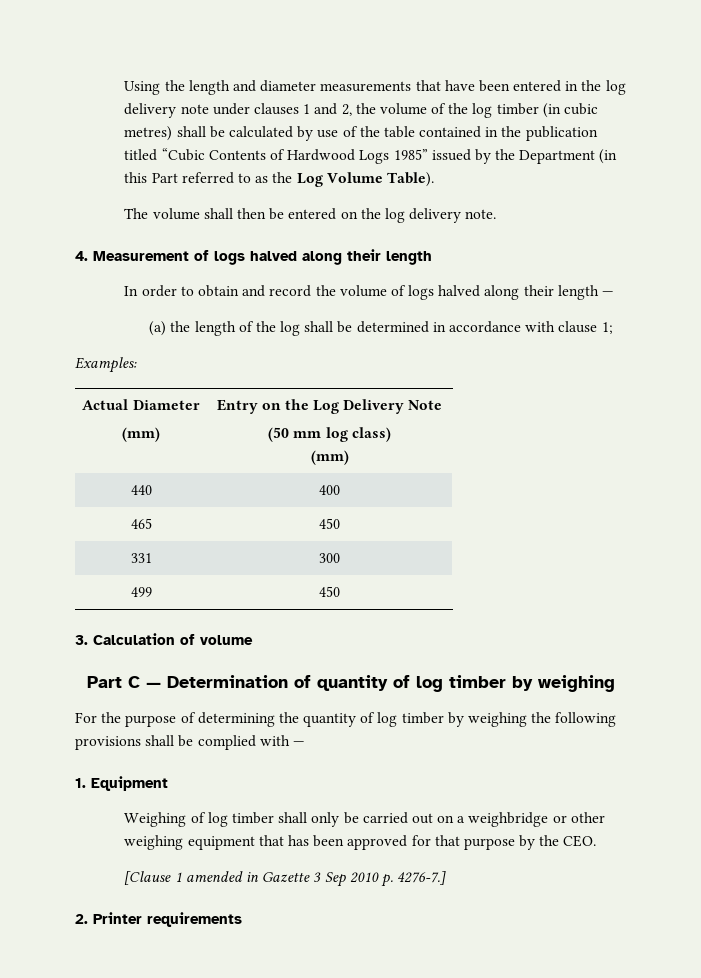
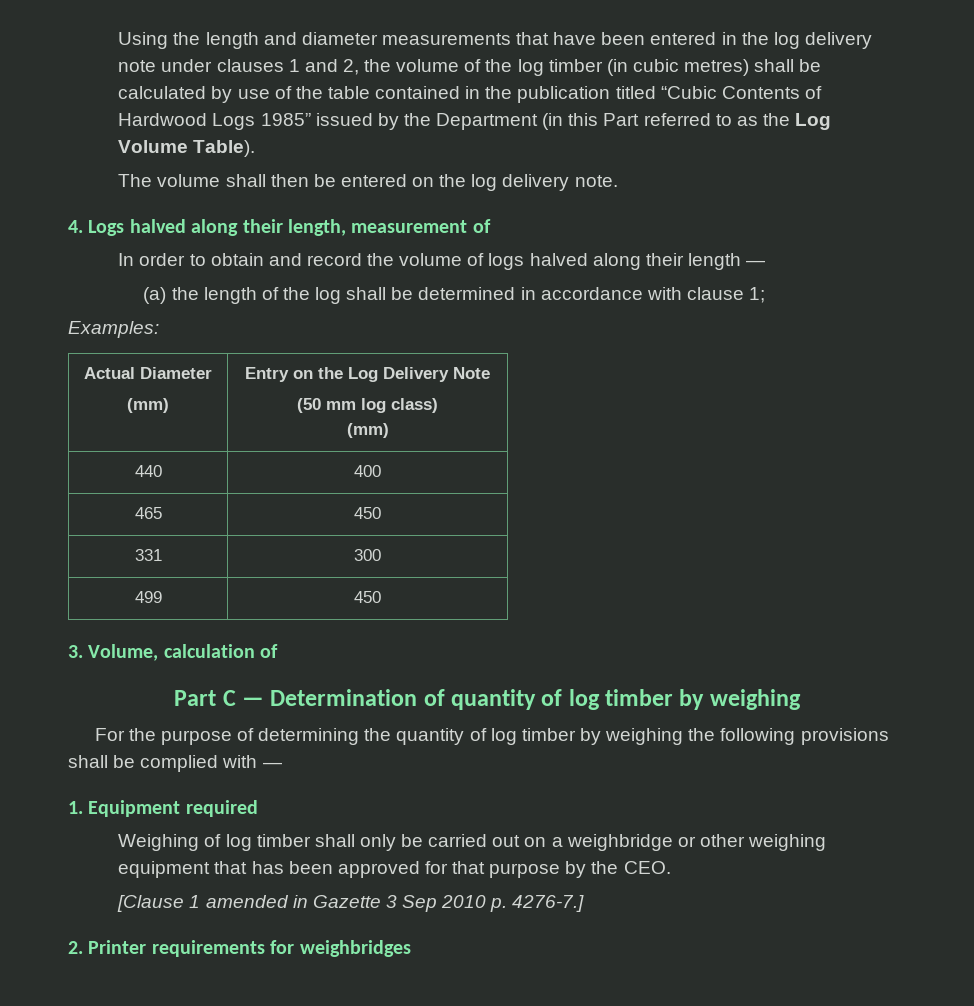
[93,249,432,265] Measurement of logs halved along their length -> [88,219,491,236] Logs halved along their length, measurement of
[93,633,253,645] Calculation of volume -> [88,644,279,661] Volume, calculation of
(168, 783) none -> [185,800,258,817] required
(242, 919) none -> [270,940,411,957] for weighbridges

